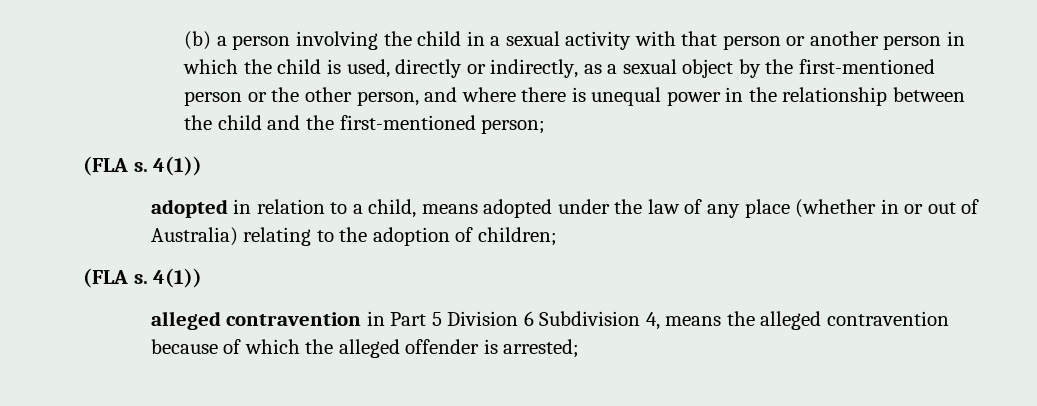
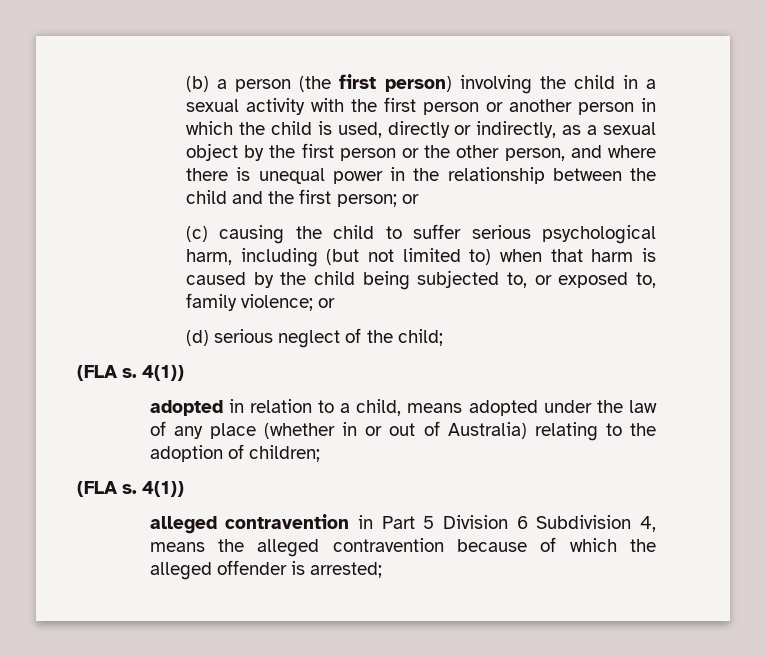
(291, 42) none -> [299,74,452,92] (the first person)
[681,31,718,46] that -> [351,97,417,112] the first
[798,59,935,74] first-mentioned -> [301,143,334,158] first
[339,115,476,130] first-mentioned -> [299,189,332,204] first
(546, 126) none -> [401,194,419,204] [186,224,656,244] [186,248,656,267] [186,270,656,290] [186,293,336,311] [186,328,443,348] or // (c) causing the child to suffer serious psychological harm, including (but not limited to) when that harm is caused by the child being subjected to, or exposed to, family violence; or // (d) serious neglect of the child;

